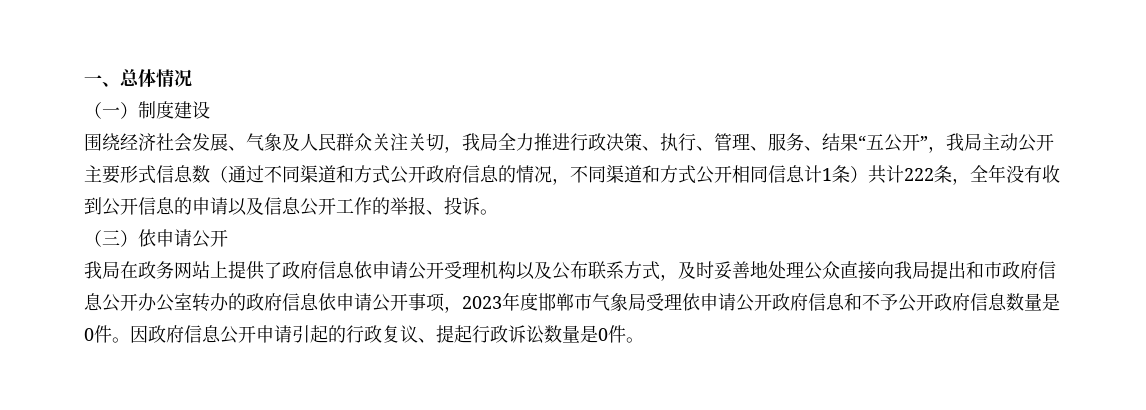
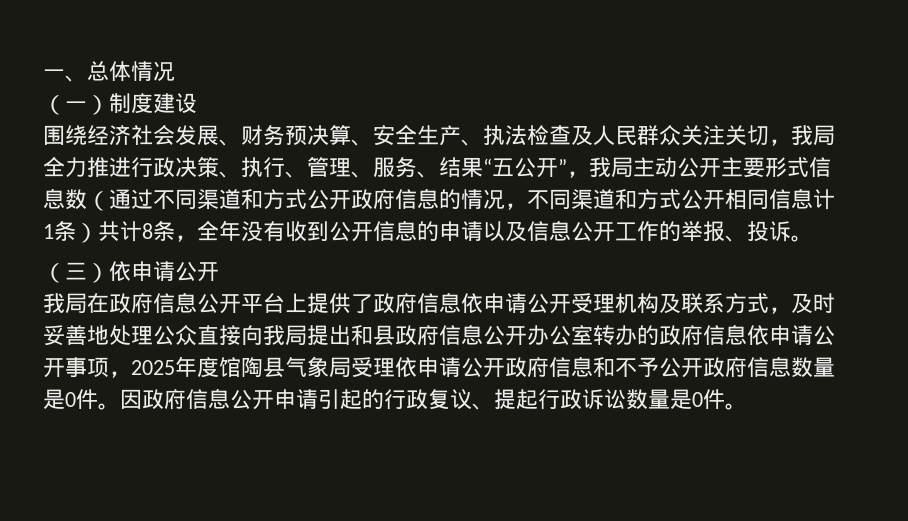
[246,133,282,151] 气象 -> [241,125,571,146] 财务预决算、安全生产、执法检查
[904,168,934,181] 222 -> [142,223,153,239] 8
[156,261,210,279] 务网站 -> [131,292,285,314] 府信息公开平台
[516,261,588,280] 以及公布 -> [659,293,681,314] 及
[984,261,1002,279] 市 -> [373,325,395,346] 县
[462,292,592,311] 2023年度邯郸市 -> [131,356,285,378] 2025年度馆陶县

